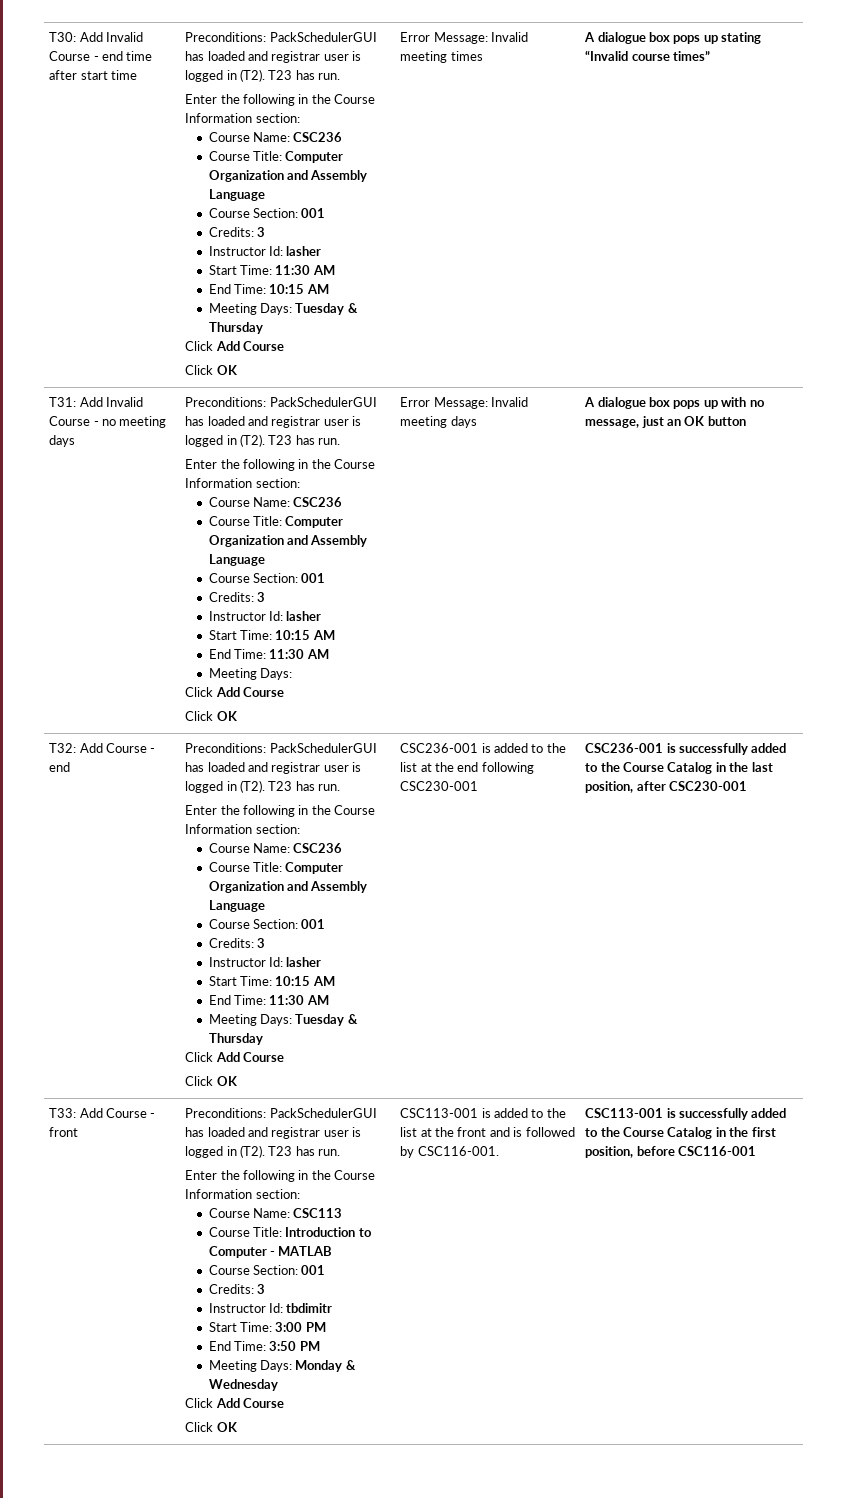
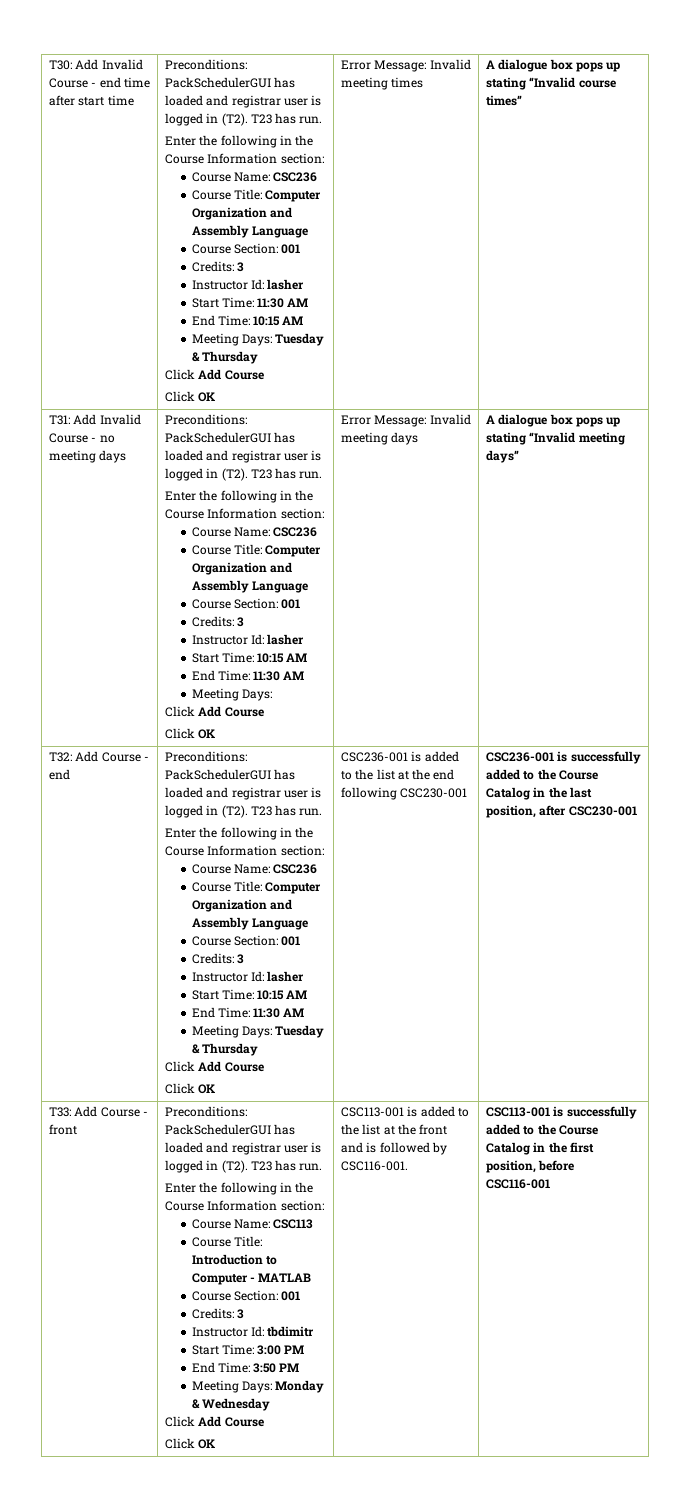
[721,397,765,407] [585,416,746,428] with no message, just an OK button -> [486,432,625,445] [486,450,520,463] stating “Invalid meeting days”

